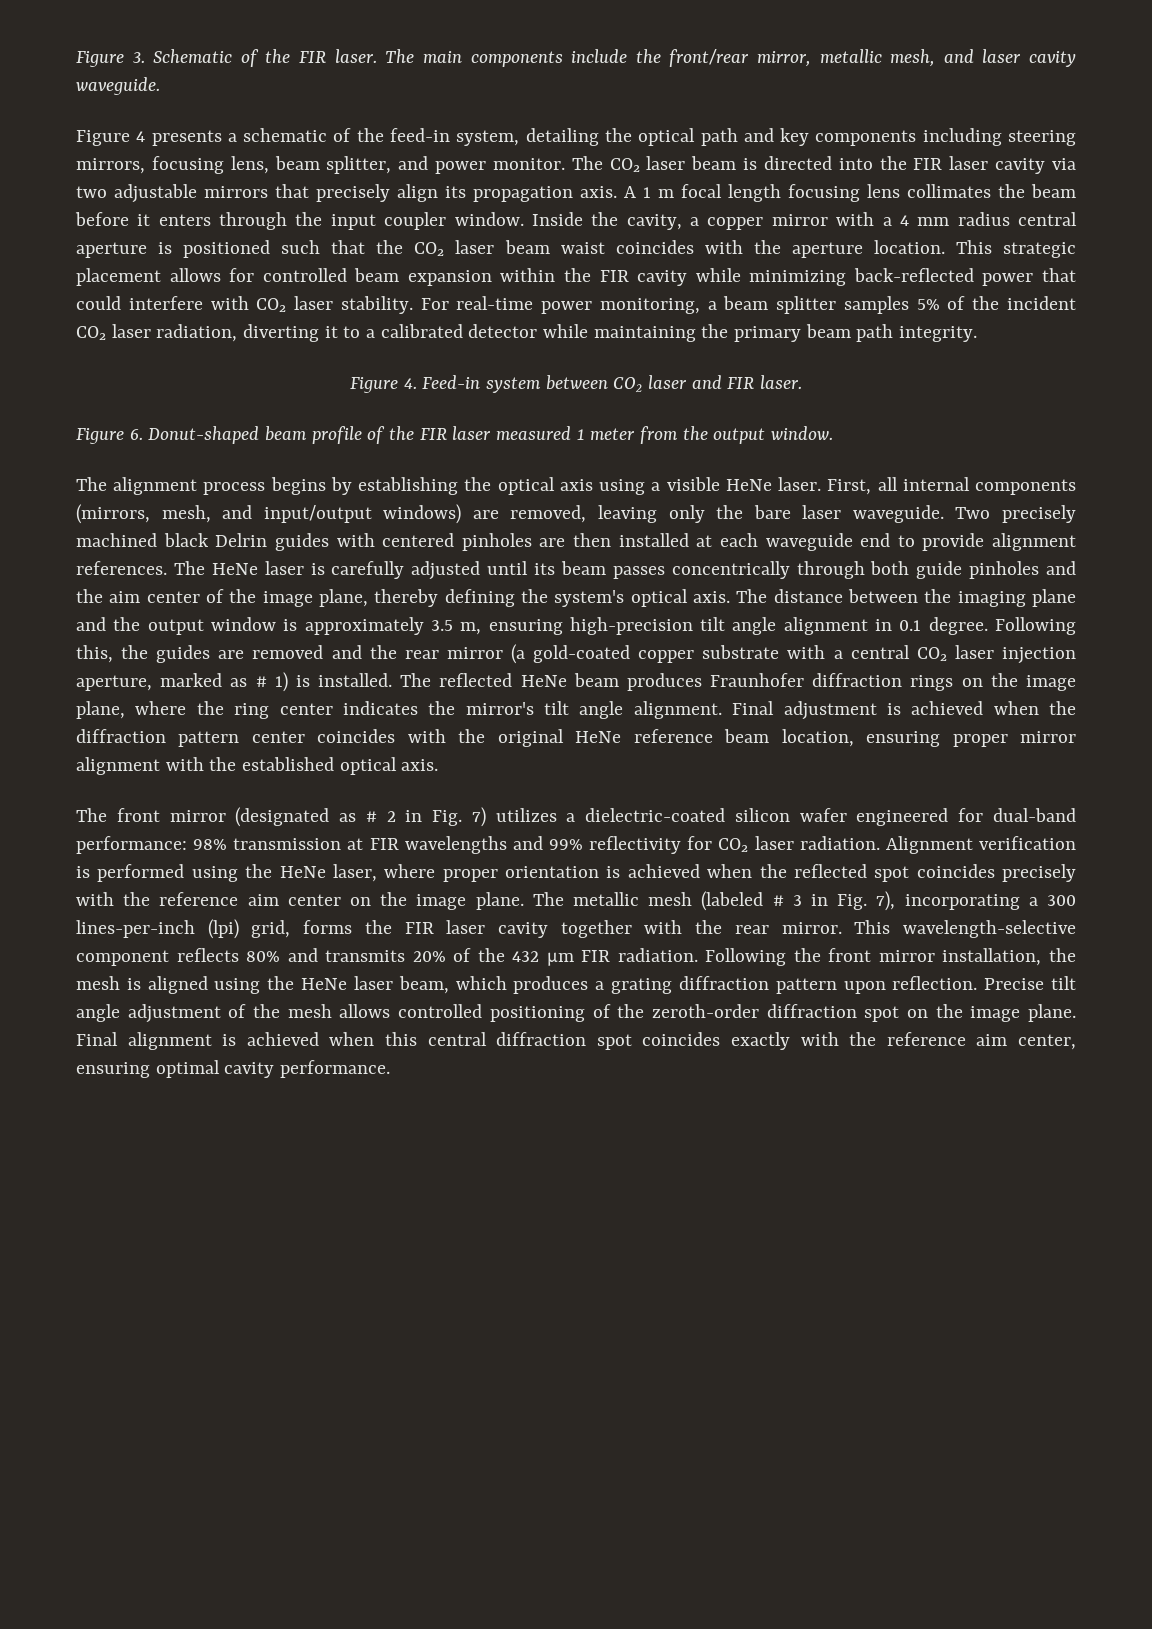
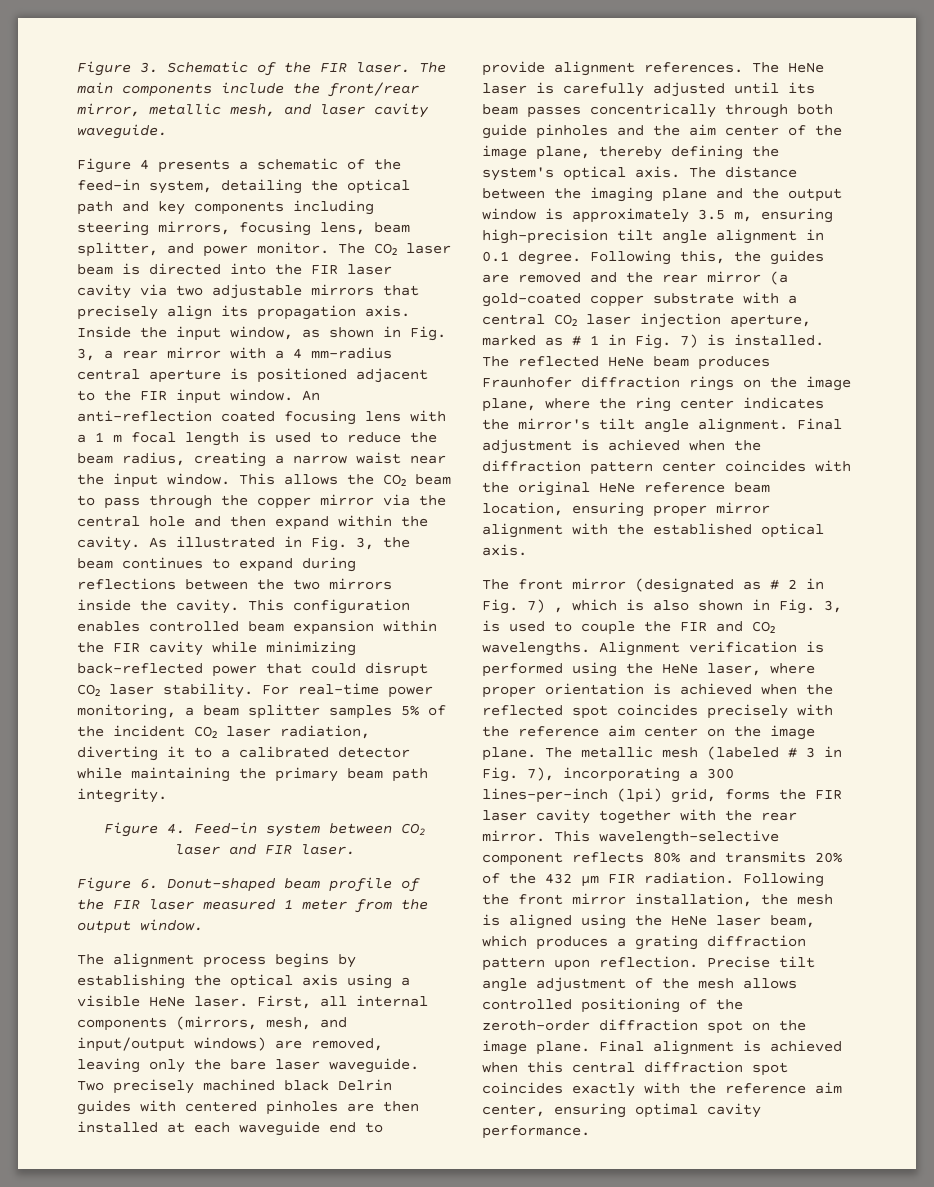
[624,184,1076,202] [75,212,1077,230] [76,240,1076,258] [76,268,255,286] A 1 m focal length focusing lens collimates the beam before it enters through the input coupler window. Inside the cavity, a copper mirror with a 4 mm radius central aperture is positioned such that the CO₂ laser beam waist coincides with the aperture location. This strategic placement allows for -> [77,326,446,341] [77,347,392,361] [77,368,428,383] [77,389,320,404] [77,410,446,425] [77,431,437,446] [77,452,446,467] [77,473,451,488] [77,494,446,509] [77,515,428,530] [77,536,410,551] [77,557,356,572] [77,578,392,590] [77,599,410,614] [77,621,140,632] Inside the input window, as shown in Fig. 3, a rear mirror with a 4 mm-radius central aperture is positioned adjacent to the FIR input window. An anti-reflection coated focusing lens with a 1 m focal length is used to reduce the beam radius, creating a narrow waist near the input window. This allows the CO₂ beam to pass through the copper mirror via the central hole and then expand within the cavity. As illustrated in Fig. 3, the beam continues to expand during reflections between the two mirrors inside the cavity. This configuration enables
[128,296,249,310] interfere with -> [365,662,428,677] disrupt
[274,672,288,692] 1) -> [590,334,698,349] 1 in Fig. 7)
[495,808,1076,826] [76,836,880,854] utilizes a dielectric-coated silicon wafer engineered for dual-band performance: 98% transmission at FIR wavelengths and 99% reflectivity for CO₂ laser radiation. -> [554,599,842,614] [482,620,775,635] [482,642,590,656] , which is also shown in Fig. 3, is used to couple the FIR and CO₂ wavelengths.

